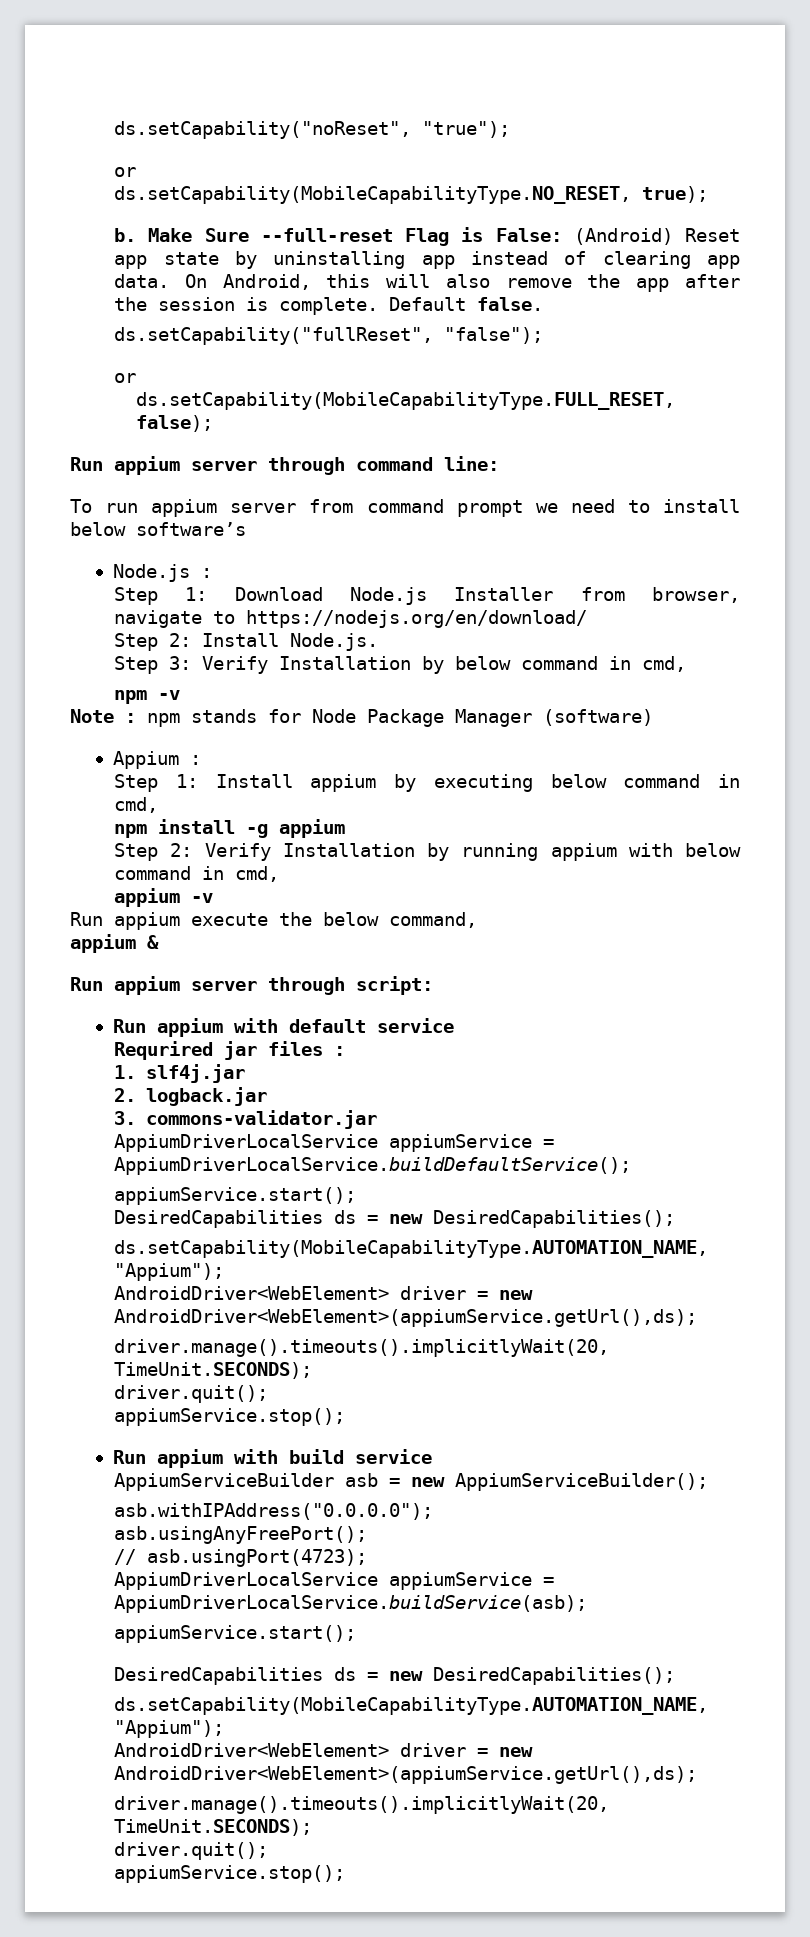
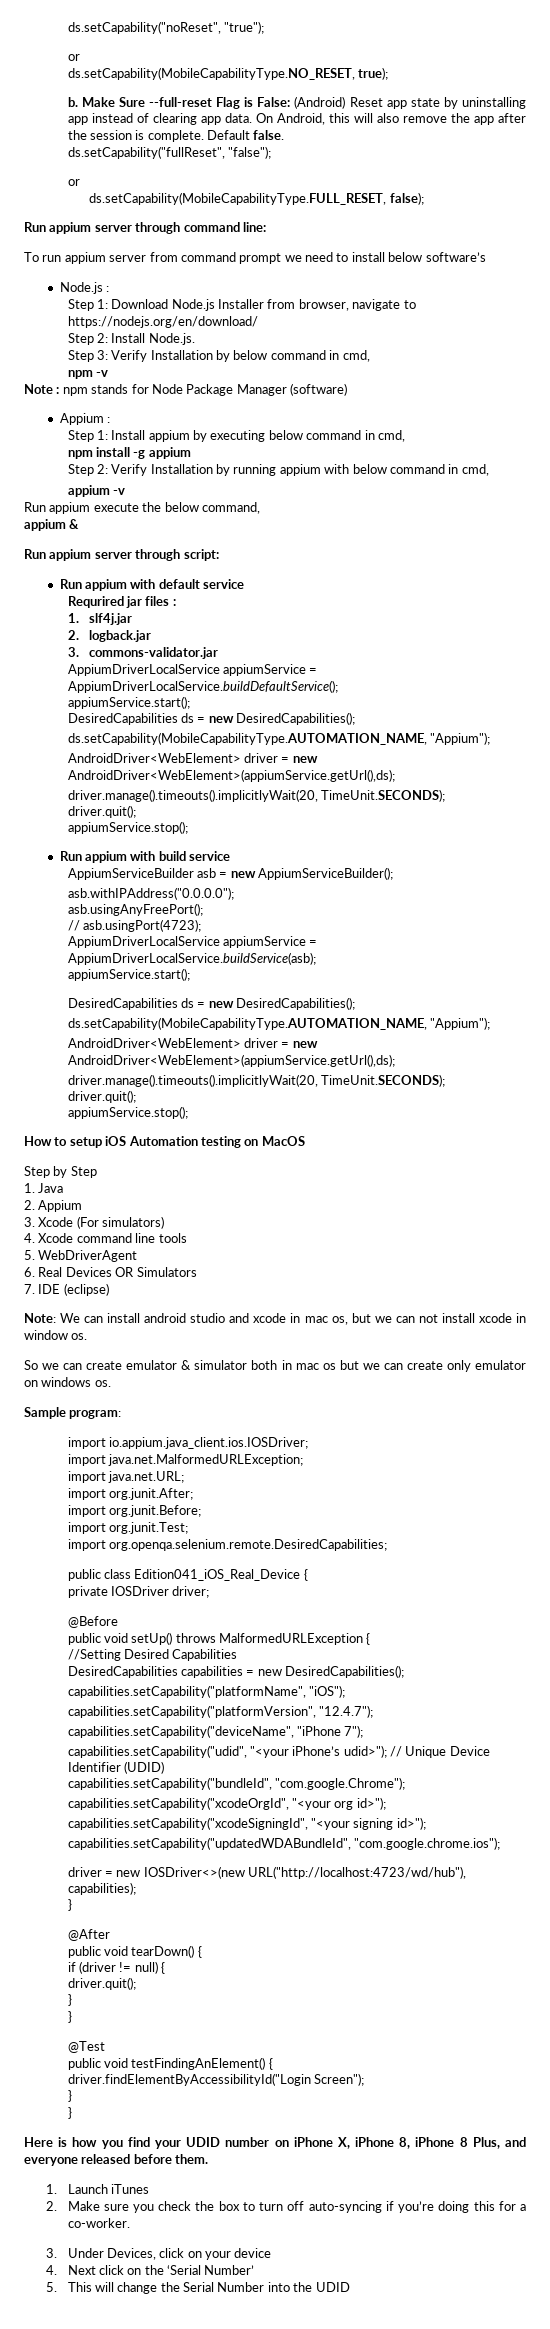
(346, 1874) none -> [24,1136,305,1148] [24,1166,97,1178] [24,1183,64,1193] [24,1200,83,1212] [24,1216,165,1229] [24,1233,187,1243] [24,1250,138,1262] [24,1267,197,1277] [24,1283,109,1296] [24,1313,526,1325] [24,1330,88,1340] [24,1360,526,1372] [24,1377,111,1387] [24,1407,122,1419] [67,1437,308,1449] [67,1454,303,1466] [67,1471,184,1483] [67,1488,193,1500] [67,1505,201,1517] [67,1522,188,1534] [67,1539,387,1551] [67,1569,308,1581] [67,1586,210,1598] [67,1616,118,1628] [67,1632,371,1645] [67,1649,238,1661] [67,1665,405,1678] [67,1685,345,1698] [67,1705,373,1718] [67,1725,364,1738] [67,1745,490,1758] [67,1761,164,1774] [67,1777,405,1790] [67,1797,386,1810] [67,1817,426,1830] [67,1837,500,1850] [67,1866,467,1879] [67,1882,136,1895] [67,1899,72,1911] [67,1929,110,1941] [67,1945,202,1958] [67,1961,166,1974] [67,1977,136,1990] [67,1994,72,2006] [67,2011,72,2023] [67,2041,105,2053] [67,2057,273,2070] [67,2073,364,2086] [67,2090,72,2102] [67,2107,72,2119] [24,2137,526,2149] [24,2154,209,2166] [45,2184,149,2194] [45,2201,527,2213] [67,2218,130,2228] [45,2248,272,2260] [45,2265,255,2275] [45,2282,350,2294] // How to setup iOS Automation testing on MacOS // Step by Step // 1. Java // 2. Appium // 3. Xcode (For simulators) // 4. Xcode command line tools // 5. WebDriverAgent // 6. Real Devices OR Simulators // 7. IDE (eclipse) // Note: We can install android studio and xcode in mac os, but we can not install xcode in window os. // So we can create emulator & simulator both in mac os but we can create only emulator on windows os. // Sample program: // import io.appium.java_client.ios.IOSDriver; // import java.net.MalformedURLException; // import java.net.URL; // import org.junit.After; // import org.junit.Before; // import org.junit.Test; // import org.openqa.selenium.remote.DesiredCapabilities; // public class Edition041_iOS_Real_Device { // private IOSDriver driver; // @Before // public void setUp() throws MalformedURLException { // //Setting Desired Capabilities // DesiredCapabilities capabilities = new DesiredCapabilities(); // capabilities.setCapability("platformName", "iOS"); // capabilities.setCapability("platformVersion", "12.4.7"); // capabilities.setCapability("deviceName", "iPhone 7"); // capabilities.setCapability("udid", "<your iPhone’s udid>"); // Unique Device Identifier (UDID) // capabilities.setCapability("bundleId", "com.google.Chrome"); // capabilities.setCapability("xcodeOrgId", "<your org id>"); // capabilities.setCapability("xcodeSigningId", "<your signing id>"); // capabilities.setCapability("updatedWDABundleId", "com.google.chrome.ios"); // driver = new IOSDriver<>(new URL("http://localhost:4723/wd/hub"), capabilities); // } // @After // public void tearDown() { // if (driver != null) { // driver.quit(); // } // } // @Test // public void testFindingAnElement() { // driver.findElementByAccessibilityId("Login Screen"); // } // } // Here is how you find your UDID number on iPhone X, iPhone 8, iPhone 8 Plus, and everyone released before them. // 1. Launch iTunes // 2. Make sure you check the box to turn off auto-syncing if you’re doing this for a co-worker. // 3. Under Devices, click on your device // 4. Next click on the ‘Serial Number’ // 5. This will change the Serial Number into the UDID

